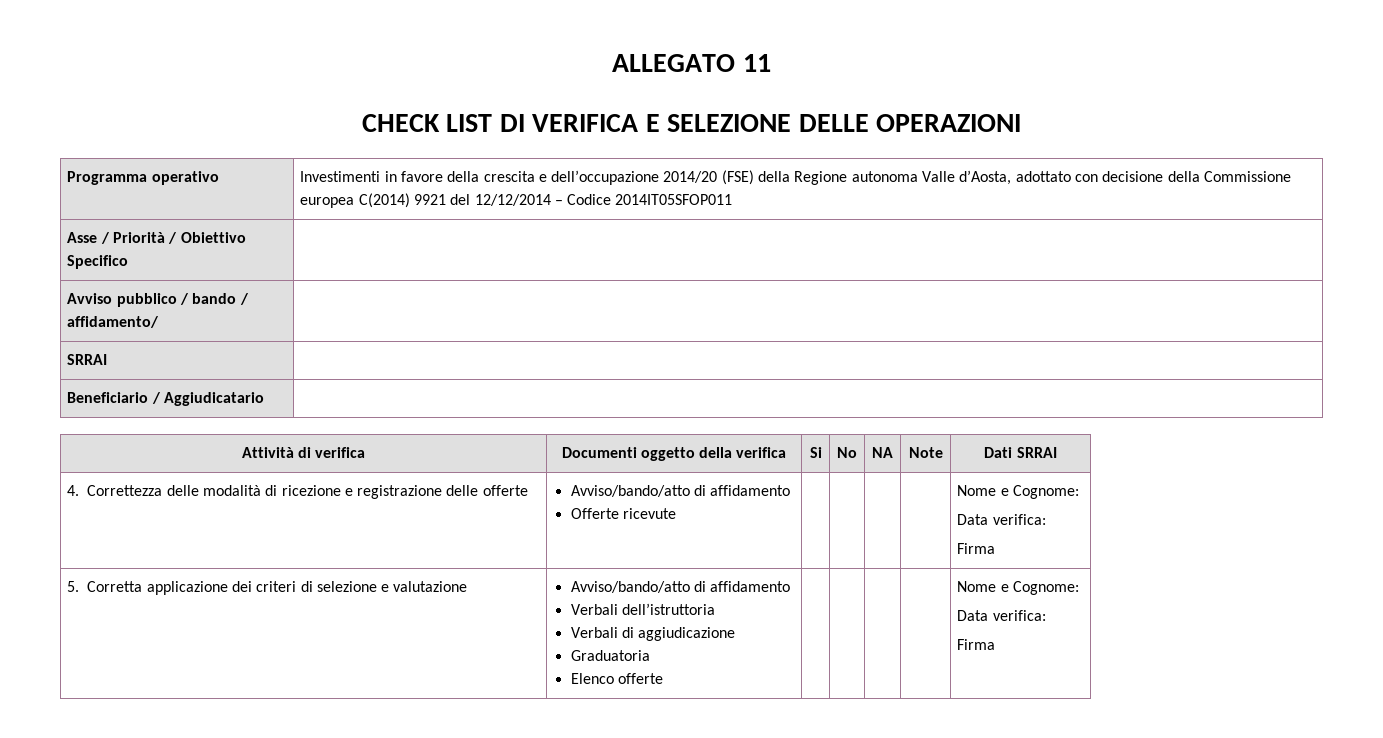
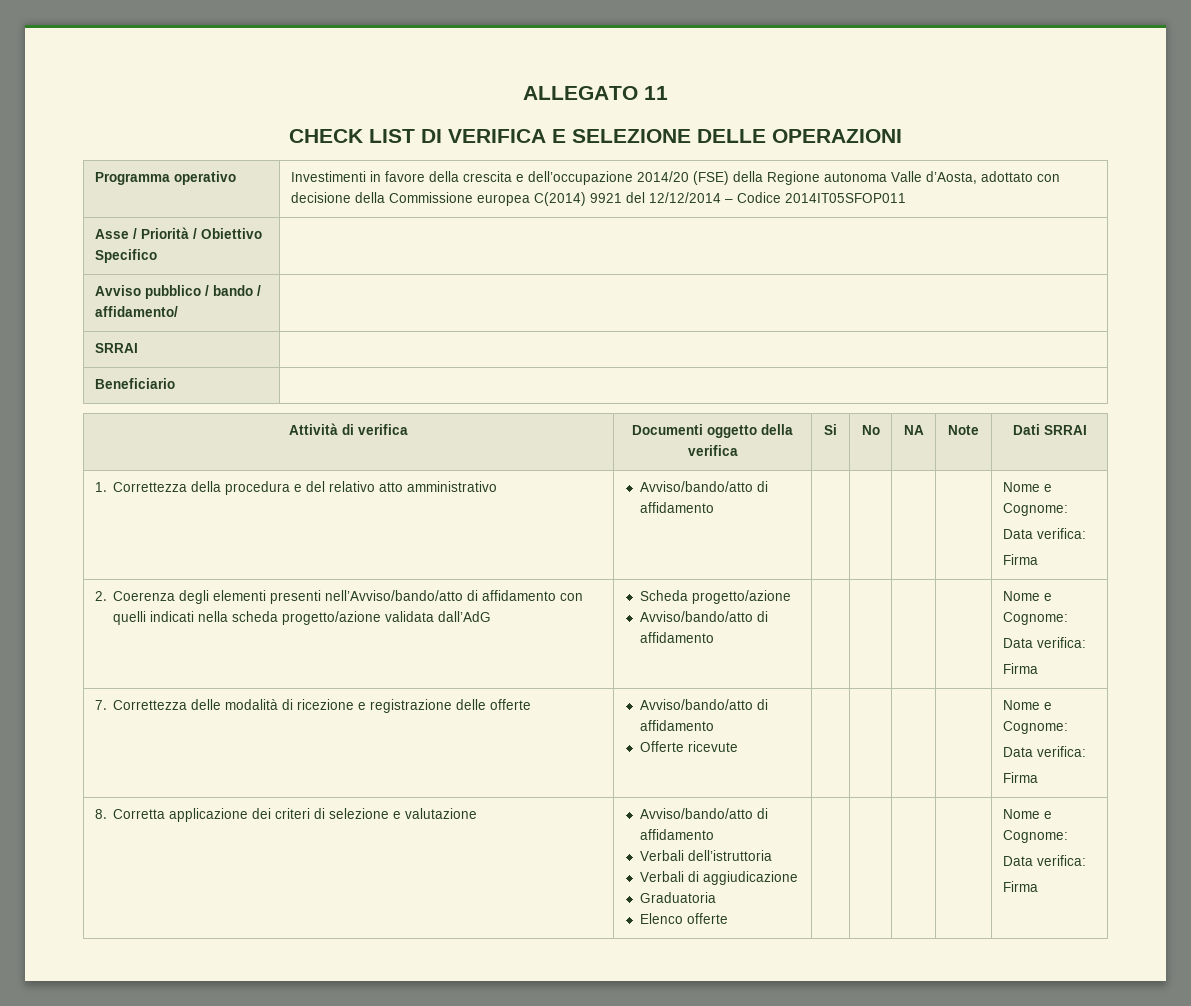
[151,392,264,406] / Aggiudicatario -> (175, 383) none
[67,485,80,496] 4. -> [94,481,498,495] [639,481,768,492] [639,502,714,513] [1002,482,1052,492] [1002,503,1068,516] [1002,528,1086,539] [1002,554,1038,565] [94,590,584,604] [113,611,492,625] [639,590,791,604] [639,611,768,622] [639,632,714,643] [1002,591,1052,601] [1002,612,1068,625] [1002,637,1086,648] [1002,663,1038,674] [94,700,107,710] 1. Correttezza della procedura e del relativo atto amministrativo | Avviso/bando/atto di affidamento | | | | | Nome e Cognome: // Data verifica: // Firma // 2. Coerenza degli elementi presenti nell’Avviso/bando/atto di affidamento con quelli indicati nella scheda progetto/azione validata dall’AdG | Scheda progetto/azione // Avviso/bando/atto di affidamento | | | | | Nome e Cognome: // Data verifica: // Firma // 7.
[67,581,80,592] 5. -> [94,809,107,819] 8.

